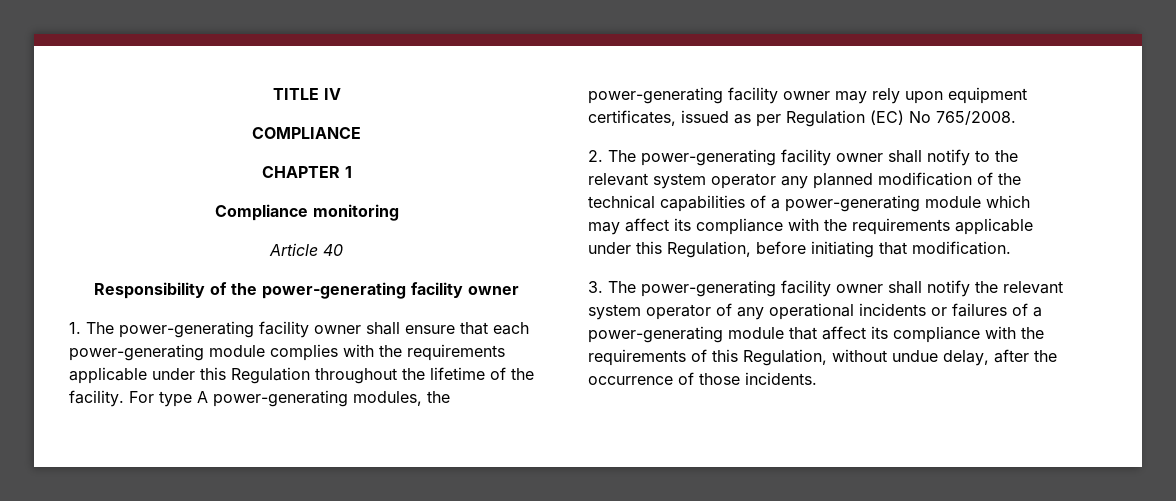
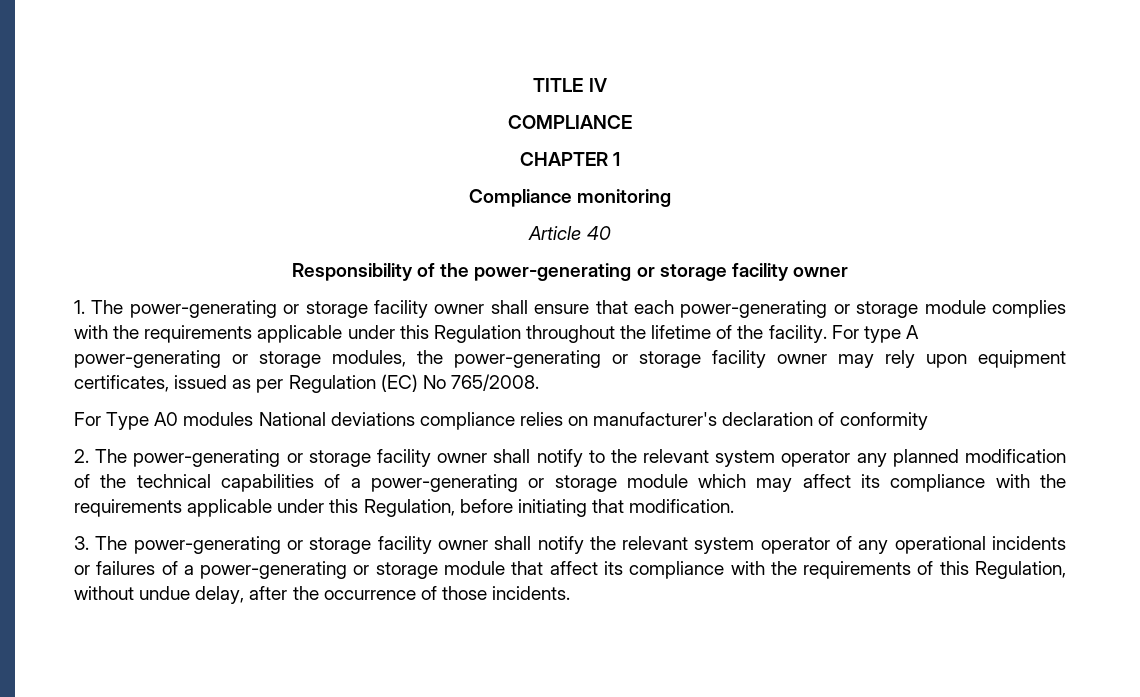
(406, 290) none -> [636,264,727,281] or storage
(254, 329) none -> [283,301,368,318] or storage
(204, 352) none -> [833,301,919,318] or storage
(348, 398) none -> [232,351,321,368] or storage
(723, 95) none -> [612,351,701,368] or storage
(1016, 118) none -> [74,412,928,430] // For Type A0 modules National deviations compliance relies on manufacturer's declaration of conformity
(776, 157) none -> [286,450,371,467] or storage
(920, 203) none -> [528,475,617,492] or storage
(776, 288) none -> [286,537,372,554] or storage
(723, 334) none -> [353,562,438,579] or storage

